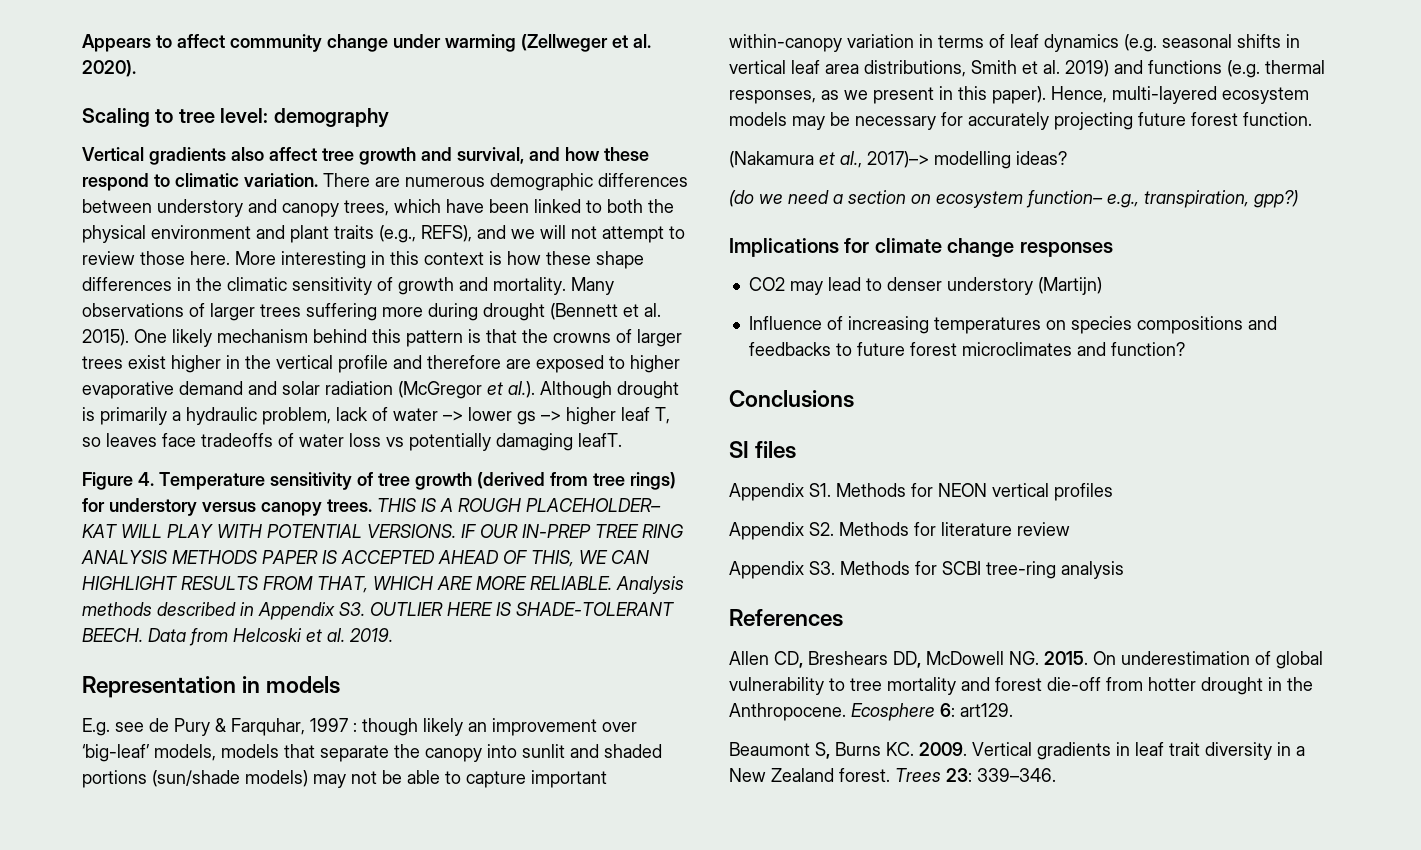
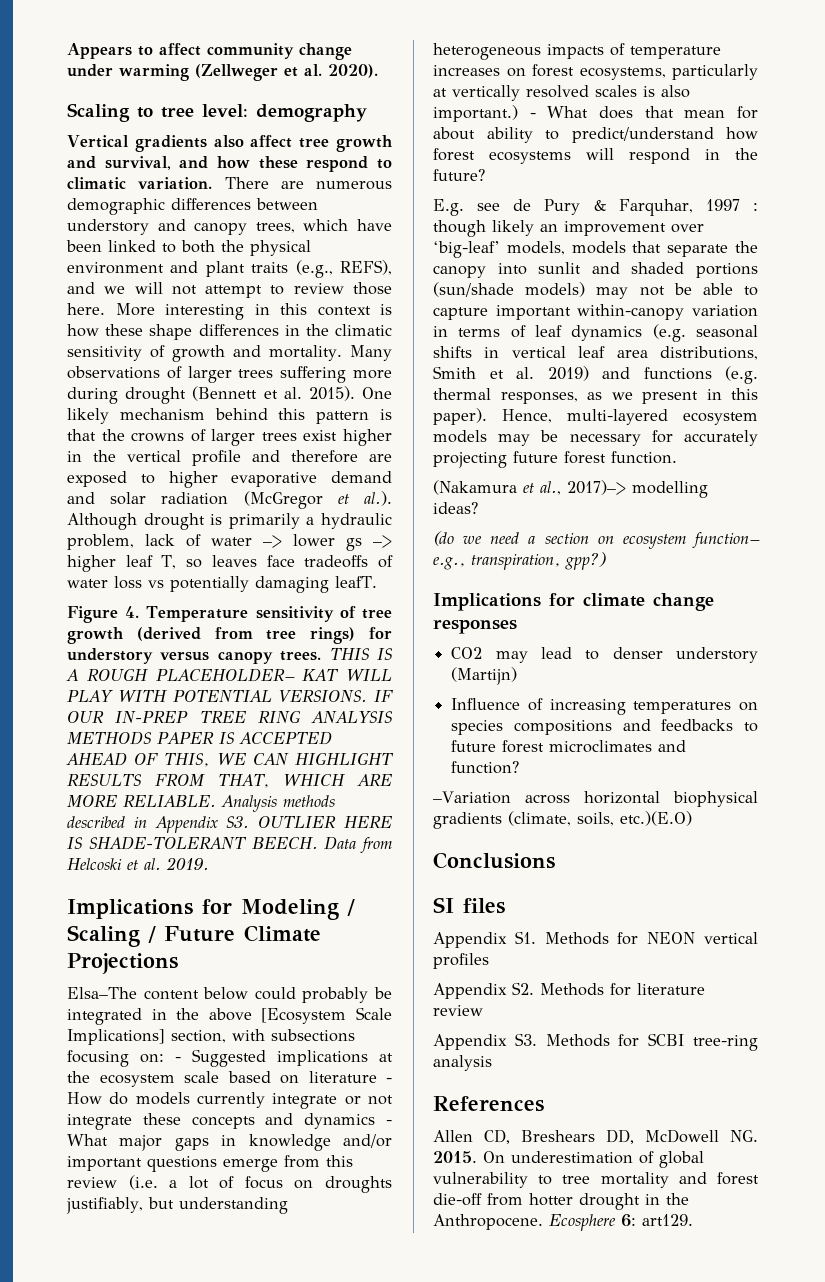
[82,676,341,698] Representation in models -> [67,899,355,920] [67,925,321,947] [67,953,178,974] [67,987,392,1003] [67,1007,392,1025] [67,1029,355,1045] [67,1049,393,1067] [67,1071,392,1087] [67,1092,393,1109] [67,1113,393,1130] [67,1134,392,1151] [67,1155,353,1172] [67,1175,393,1193] [66,1197,288,1214] [433,43,721,60] [433,64,758,80] [433,85,690,101] [433,105,758,122] [433,127,758,143] [433,148,758,164] [433,169,485,181] Implications for Modeling / Scaling / Future Climate Projections // Elsa–The content below could probably be integrated in the above [Ecosystem Scale Implications] section, with subsections focusing on: - Suggested implications at the ecosystem scale based on literature - How do models currently integrate or not integrate these concepts and dynamics - What major gaps in knowledge and/or important questions emerge from this review (i.e. a lot of focus on droughts justifiably, but understanding heterogeneous impacts of temperature increases on forest ecosystems, particularly at vertically resolved scales is also important.) - What does that mean for about ability to predict/understand how forest ecosystems will respond in the future?
(1185, 349) none -> [433,791,758,807] [433,811,692,829] // –Variation across horizontal biophysical gradients (climate, soils, etc.)(E.O)
[729,742,1305,760] [729,768,1056,782] // Beaumont S, Burns KC. 2009. Vertical gradients in leaf trait diversity in a New Zealand forest. Trees 23: 339–346. -> (693, 1220) none

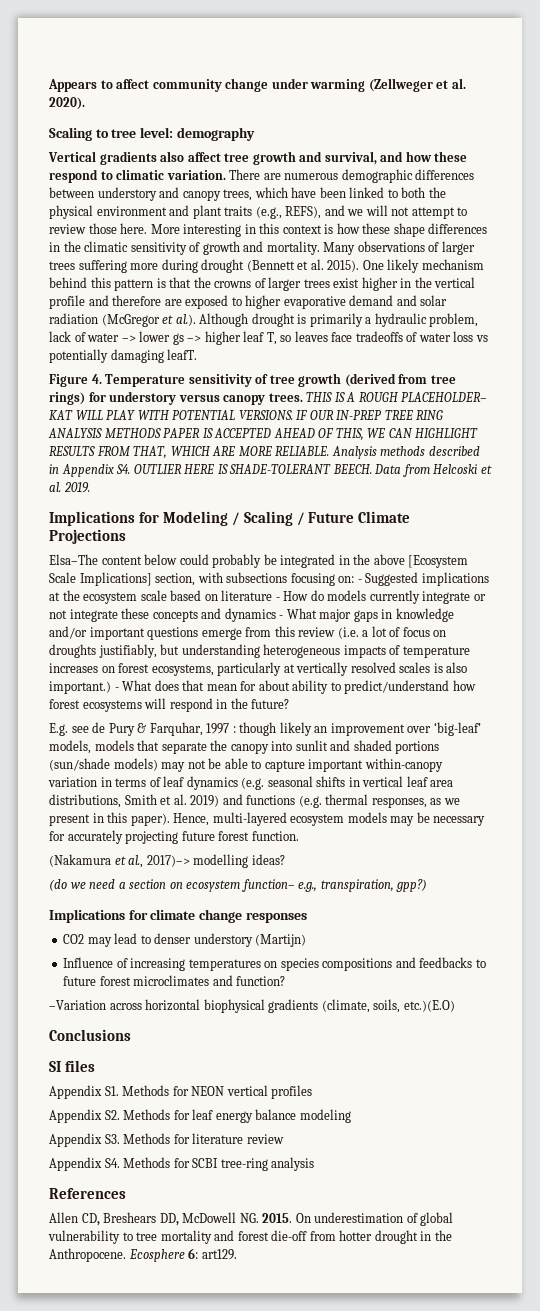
[226,816,250,828] S3. -> [116,464,131,474] S4.
(631, 989) none -> [192,1109,351,1123] [49,1133,190,1147] leaf energy balance modeling // Appendix S3. Methods for
[514,1033,537,1046] S3. -> [104,1158,120,1168] S4.

